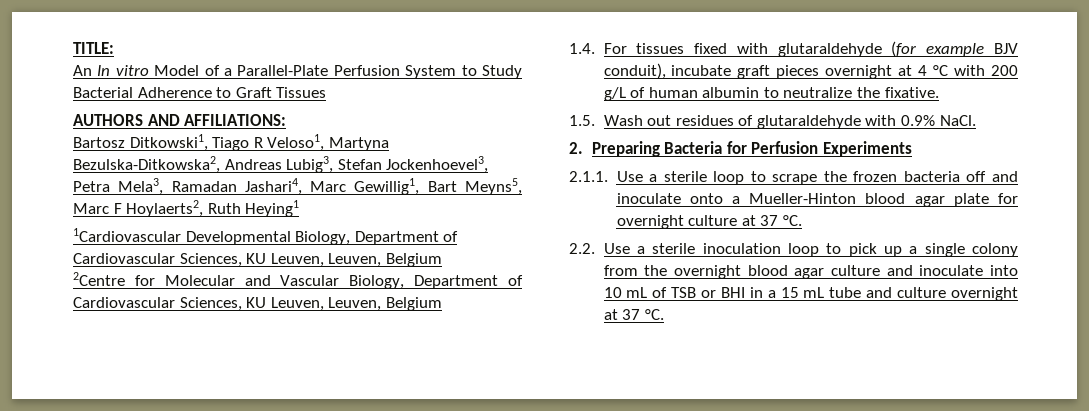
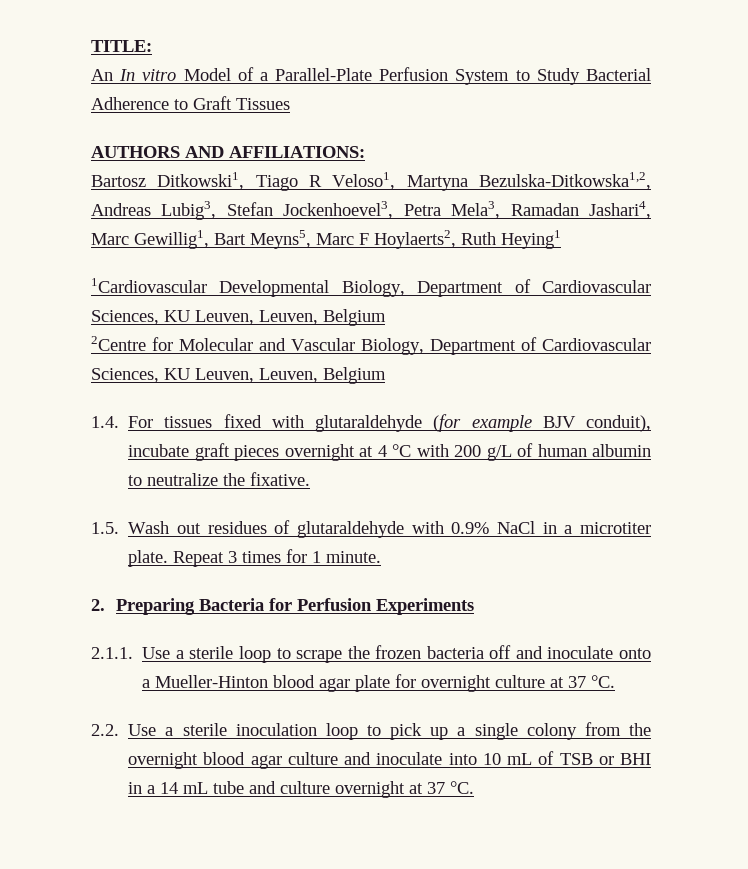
[73,156,220,173] Bezulska-Ditkowska2, -> [479,172,651,190] Bezulska-Ditkowska1,2,
[939,115,976,126] NaCl. -> [496,521,652,534] [128,549,382,567] NaCl in a microtiter plate. Repeat 3 times for 1 minute.
[780,287,799,298] 15 -> [160,782,179,794] 14

